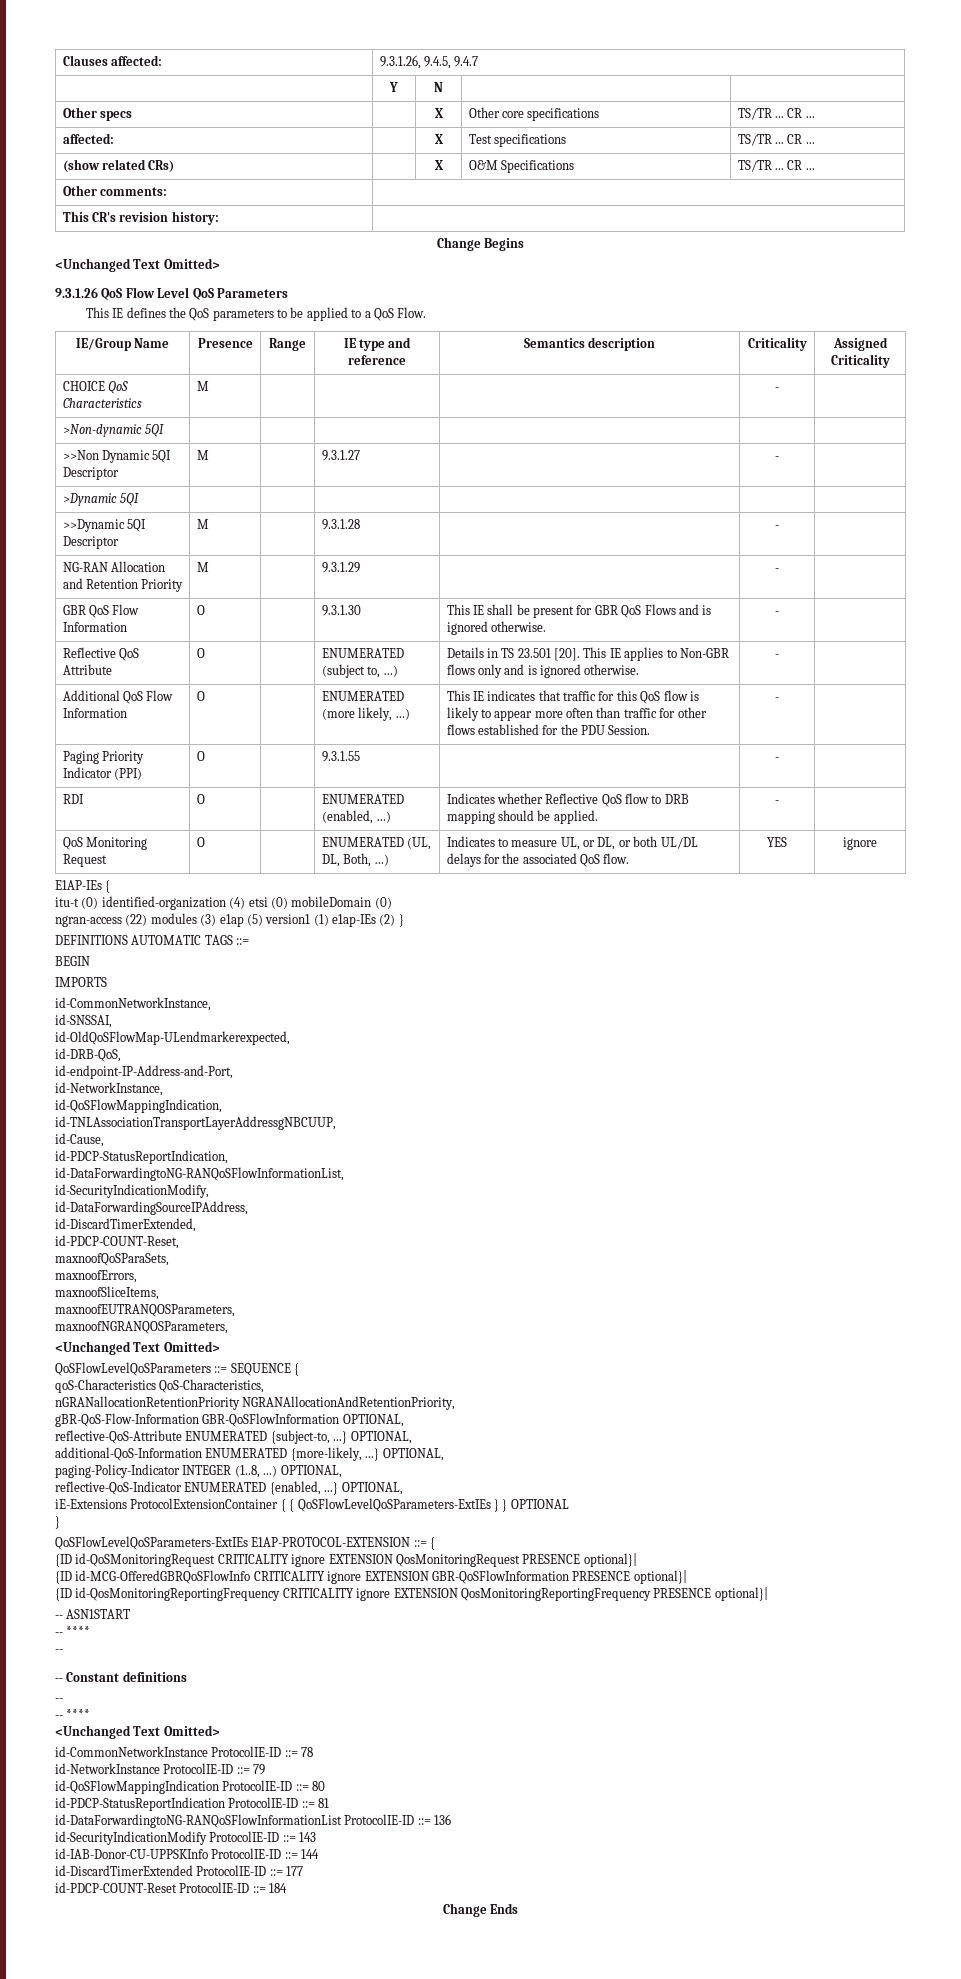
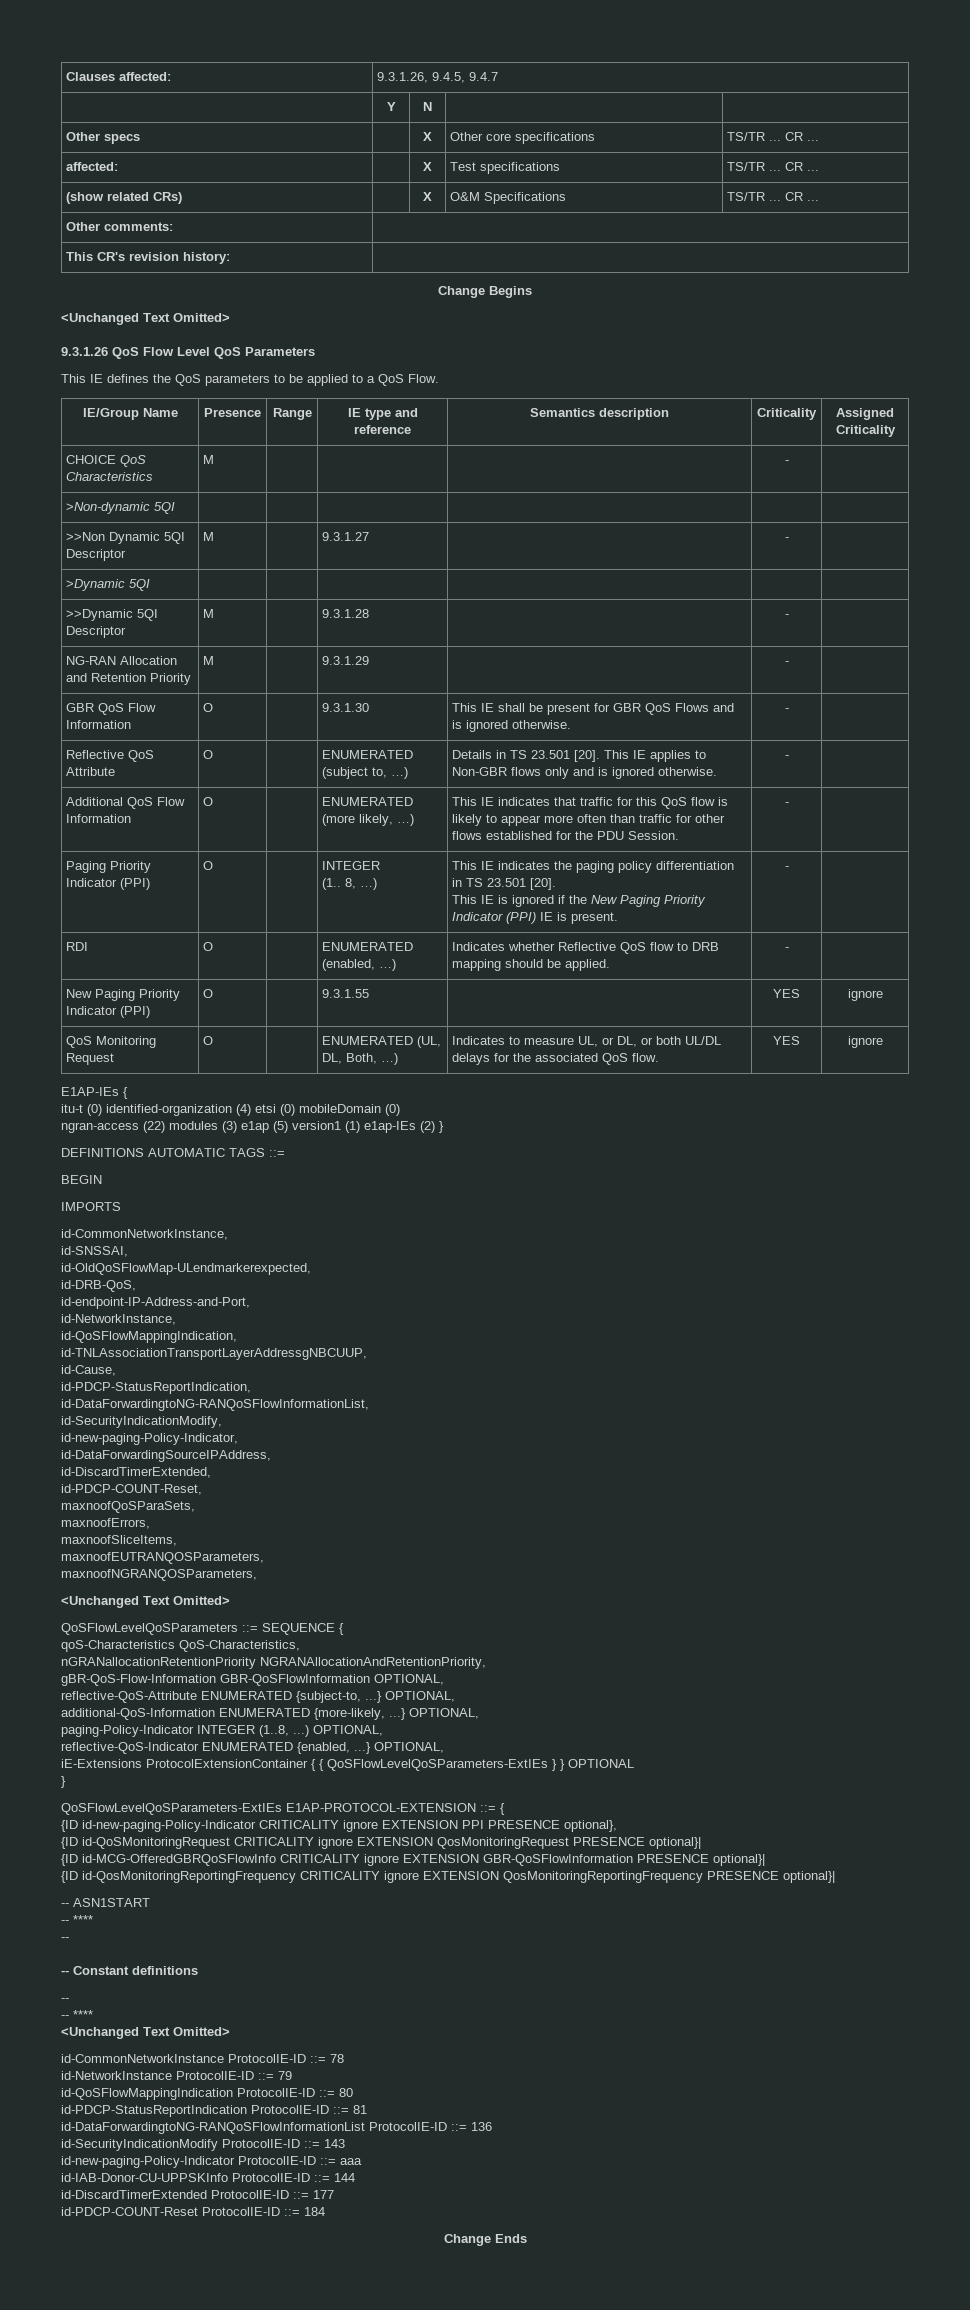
[321,751,360,762] 9.3.1.55 | -> [322,861,381,870] [322,878,378,890] [452,861,735,873] [452,878,557,890] [452,895,707,907] [452,912,619,924] INTEGER // (1.. 8, …) | This IE indicates the paging policy differentiation in TS 23.501 [20]. // This IE is ignored if the New Paging Priority Indicator (PPI) IE is present.
(779, 802) none -> [66,989,181,1001] [66,1006,151,1018] [203,989,214,998] [322,989,370,998] [773,989,800,998] [847,989,883,1001] // New Paging Priority Indicator (PPI) | O | | 9.3.1.55 | | YES | ignore
(209, 1191) none -> [61,1433,238,1445] // id-new-paging-Policy-Indicator,
(436, 1543) none -> [61,1820,617,1832] // {ID id-new-paging-Policy-Indicator CRITICALITY ignore EXTENSION PPI PRESENCE optional},
(317, 1837) none -> [61,2156,362,2168] // id-new-paging-Policy-Indicator ProtocolIE-ID ::= aaa

